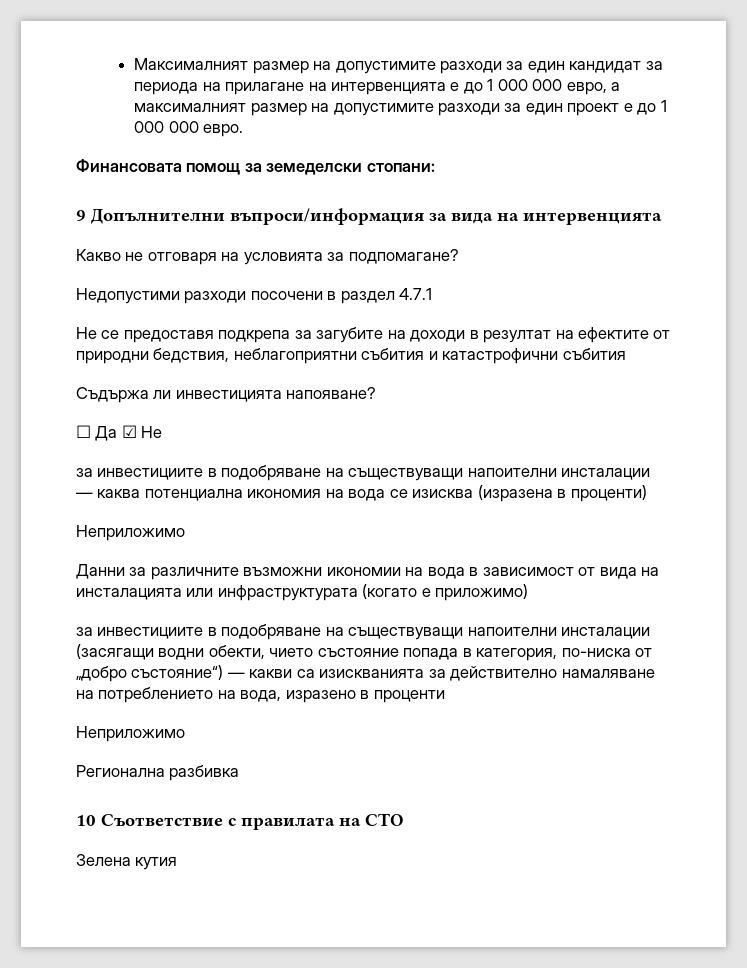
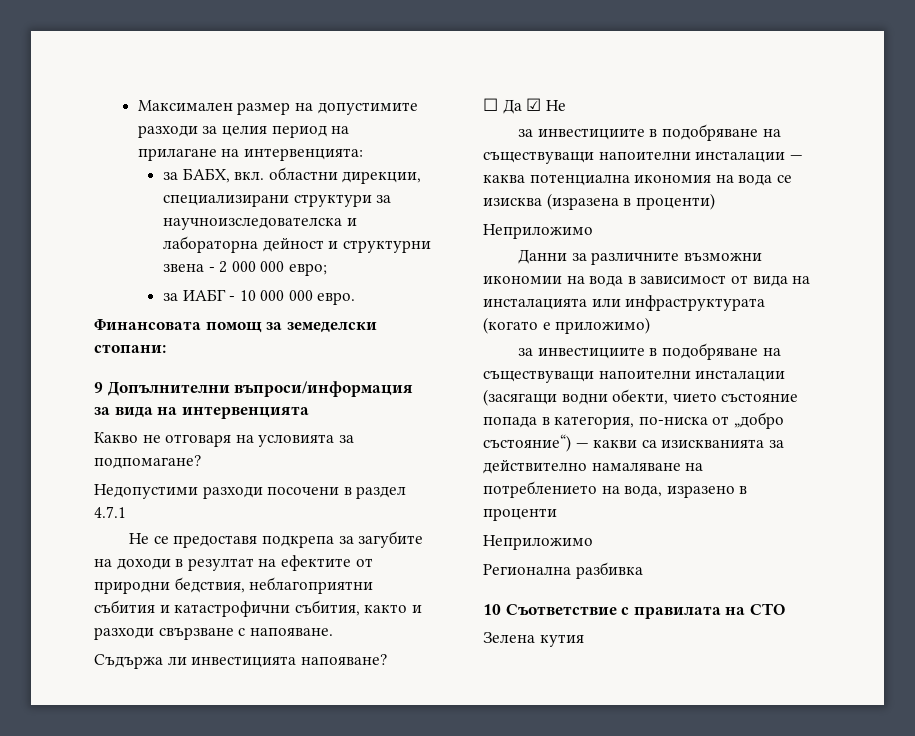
[134,58,663,74] [134,79,621,95] [134,100,667,116] Максималният размер на допустимите разходи за един кандидат за периода на прилагане на интервенцията е до 1 000 000 евро, а максималният размер на допустимите разходи за един проект е до 1 -> [137,100,418,115] [137,125,350,138] [137,148,363,161] [162,167,422,184] [162,194,392,207] [162,217,357,230] [162,236,431,253] [162,261,327,276] [162,289,256,301] Максимален размер на допустимите разходи за целия период на прилагане на интервенцията: // за БАБХ, вкл. областни дирекции, специализирани структури за научноизследователска и лабораторна дейност и структурни звена - 2 000 000 евро; // за ИАБГ - 10
[562,348,626,360] събития -> [294,600,422,616] [94,627,333,640] събития, както и разходи свързване с напояване.

